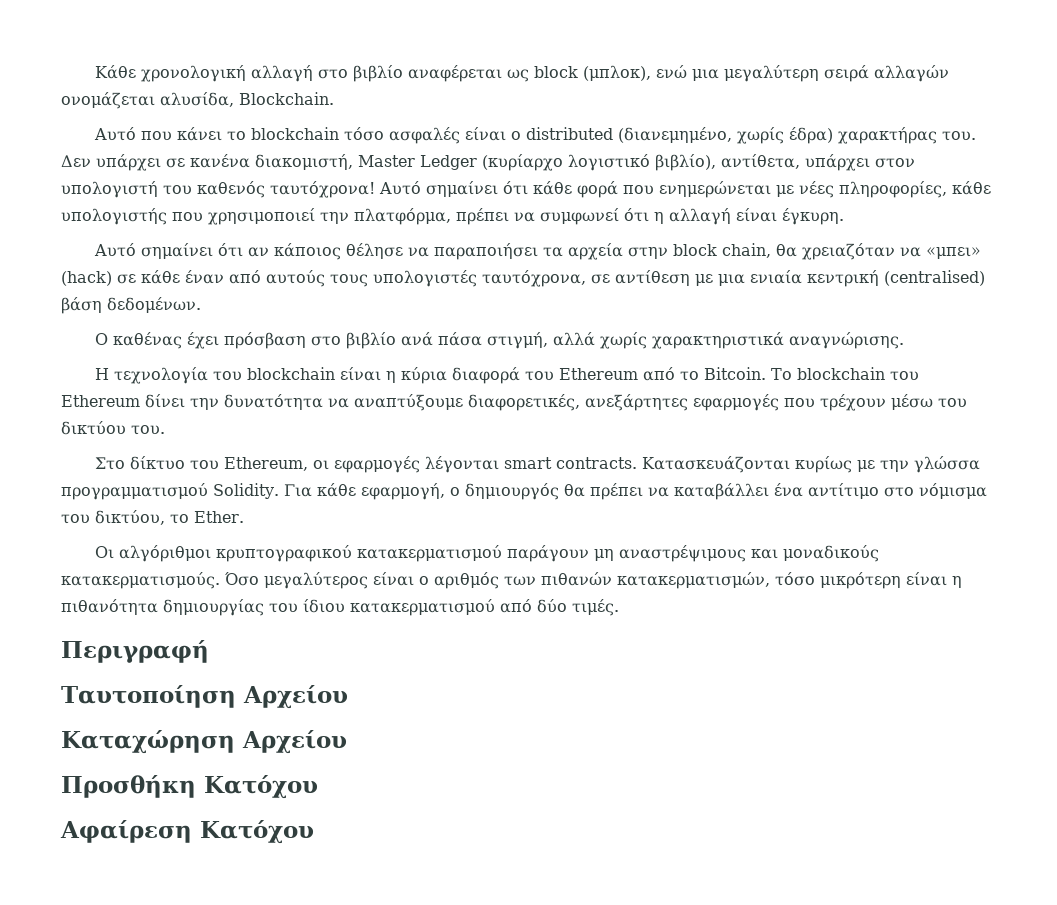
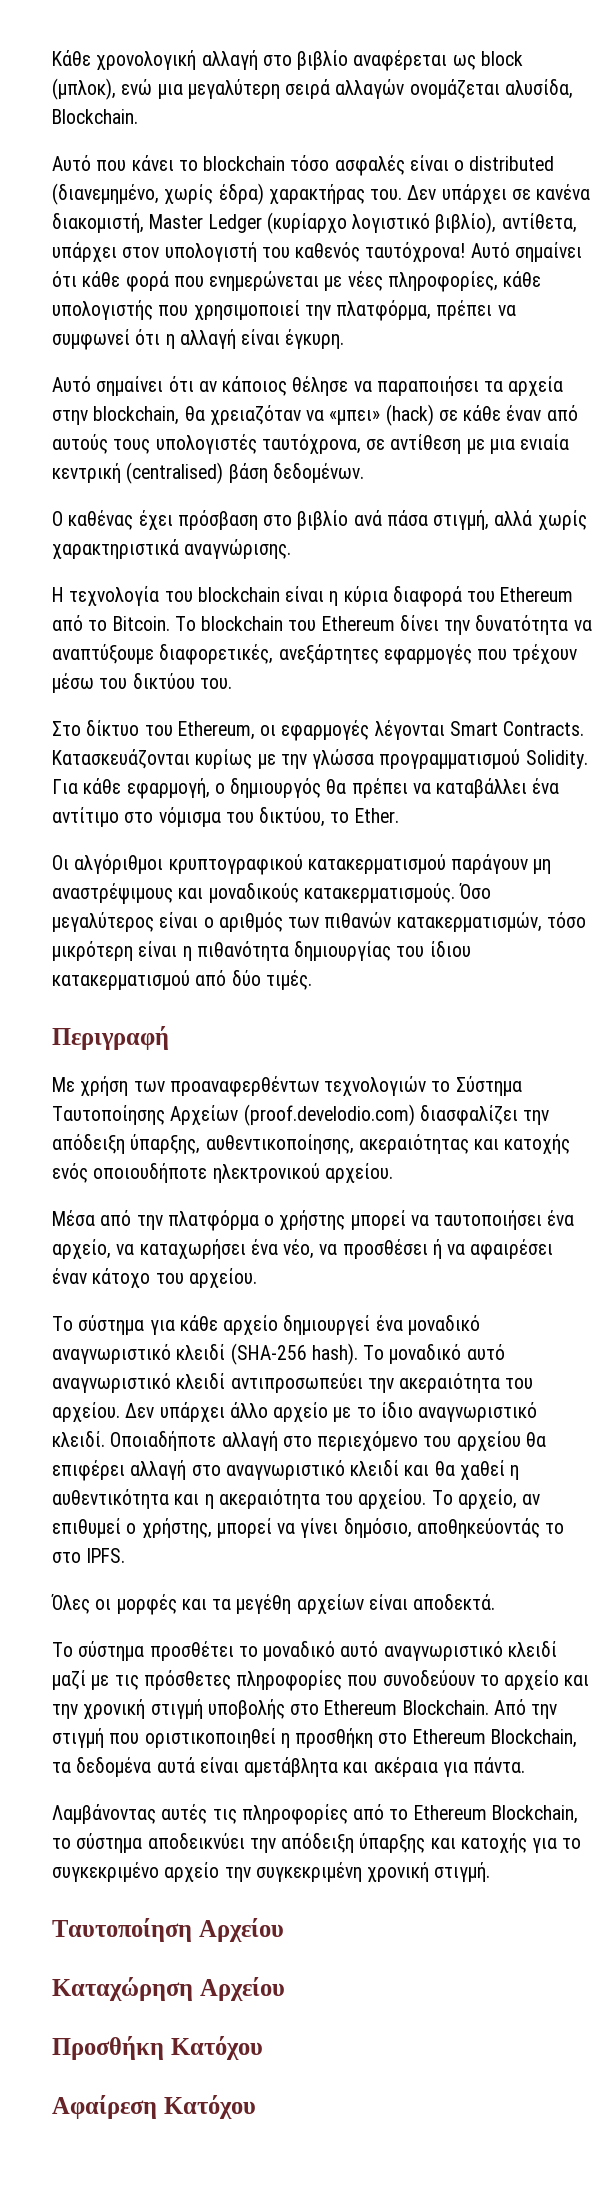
[672,243,771,258] block chain, -> [93,406,180,425] blockchain,
[503,457,637,469] smart contracts. -> [449,721,585,736] Smart Contracts.
(209, 651) none -> [52,1076,522,1097] [52,1104,550,1126] [52,1134,571,1154] [52,1163,393,1183] [52,1210,575,1231] [52,1239,554,1260] [52,1268,257,1288] [52,1315,480,1335] [52,1343,505,1365] [52,1373,534,1393] [52,1402,538,1422] [52,1431,546,1451] [52,1460,520,1481] [52,1489,541,1509] [52,1518,565,1538] [52,1548,126,1563] [51,1594,496,1615] [52,1641,557,1661] [52,1670,590,1691] [52,1699,558,1719] [52,1728,577,1748] [52,1757,526,1777] [52,1804,578,1825] [52,1833,582,1853] [52,1862,491,1882] // Με χρήση των προαναφερθέντων τεχνολογιών το Σύστημα Ταυτοποίησης Αρχείων (proof.develodio.com) διασφαλίζει την απόδειξη ύπαρξης, αυθεντικοποίησης, ακεραιότητας και κατοχής ενός οποιουδήποτε ηλεκτρονικού αρχείου. // Μέσα από την πλατφόρμα ο χρήστης μπορεί να ταυτοποιήσει ένα αρχείο, να καταχωρήσει ένα νέο, να προσθέσει ή να αφαιρέσει έναν κάτοχο του αρχείου. // Το σύστημα για κάθε αρχείο δημιουργεί ένα μοναδικό αναγνωριστικό κλειδί (SHA-256 hash). Το μοναδικό αυτό αναγνωριστικό κλειδί αντιπροσωπεύει την ακεραιότητα του αρχείου. Δεν υπάρχει άλλο αρχείο με το ίδιο αναγνωριστικό κλειδί. Οποιαδήποτε αλλαγή στο περιεχόμενο του αρχείου θα επιφέρει αλλαγή στο αναγνωριστικό κλειδί και θα χαθεί η αυθεντικότητα και η ακεραιότητα του αρχείου. Το αρχείο, αν επιθυμεί ο χρήστης, μπορεί να γίνει δημόσιο, αποθηκεύοντάς το στο IPFS. // Όλες οι μορφές και τα μεγέθη αρχείων είναι αποδεκτά. // Το σύστημα προσθέτει το μοναδικό αυτό αναγνωριστικό κλειδί μαζί με τις πρόσθετες πληροφορίες που συνοδεύουν το αρχείο και την χρονική στιγμή υποβολής στο Ethereum Blockchain. Από την στιγμή που οριστικοποιηθεί η προσθήκη στο Ethereum Blockchain, τα δεδομένα αυτά είναι αμετάβλητα και ακέραια για πάντα. // Λαμβάνοντας αυτές τις πληροφορίες από το Ethereum Blockchain, το σύστημα αποδεικνύει την απόδειξη ύπαρξης και κατοχής για το συγκεκριμένο αρχείο την συγκεκριμένη χρονική στιγμή.

